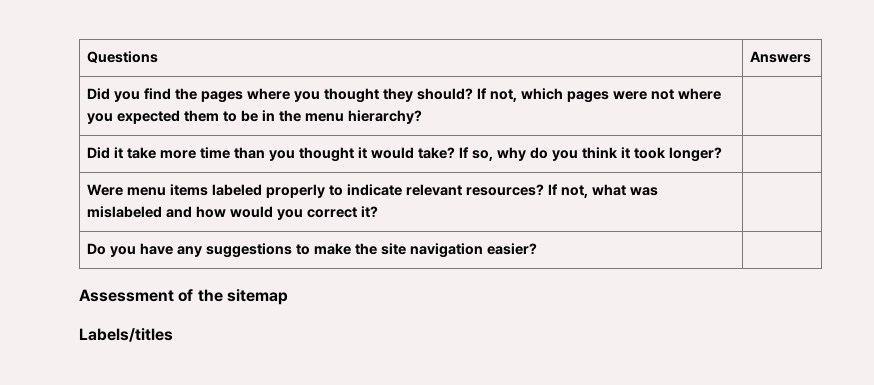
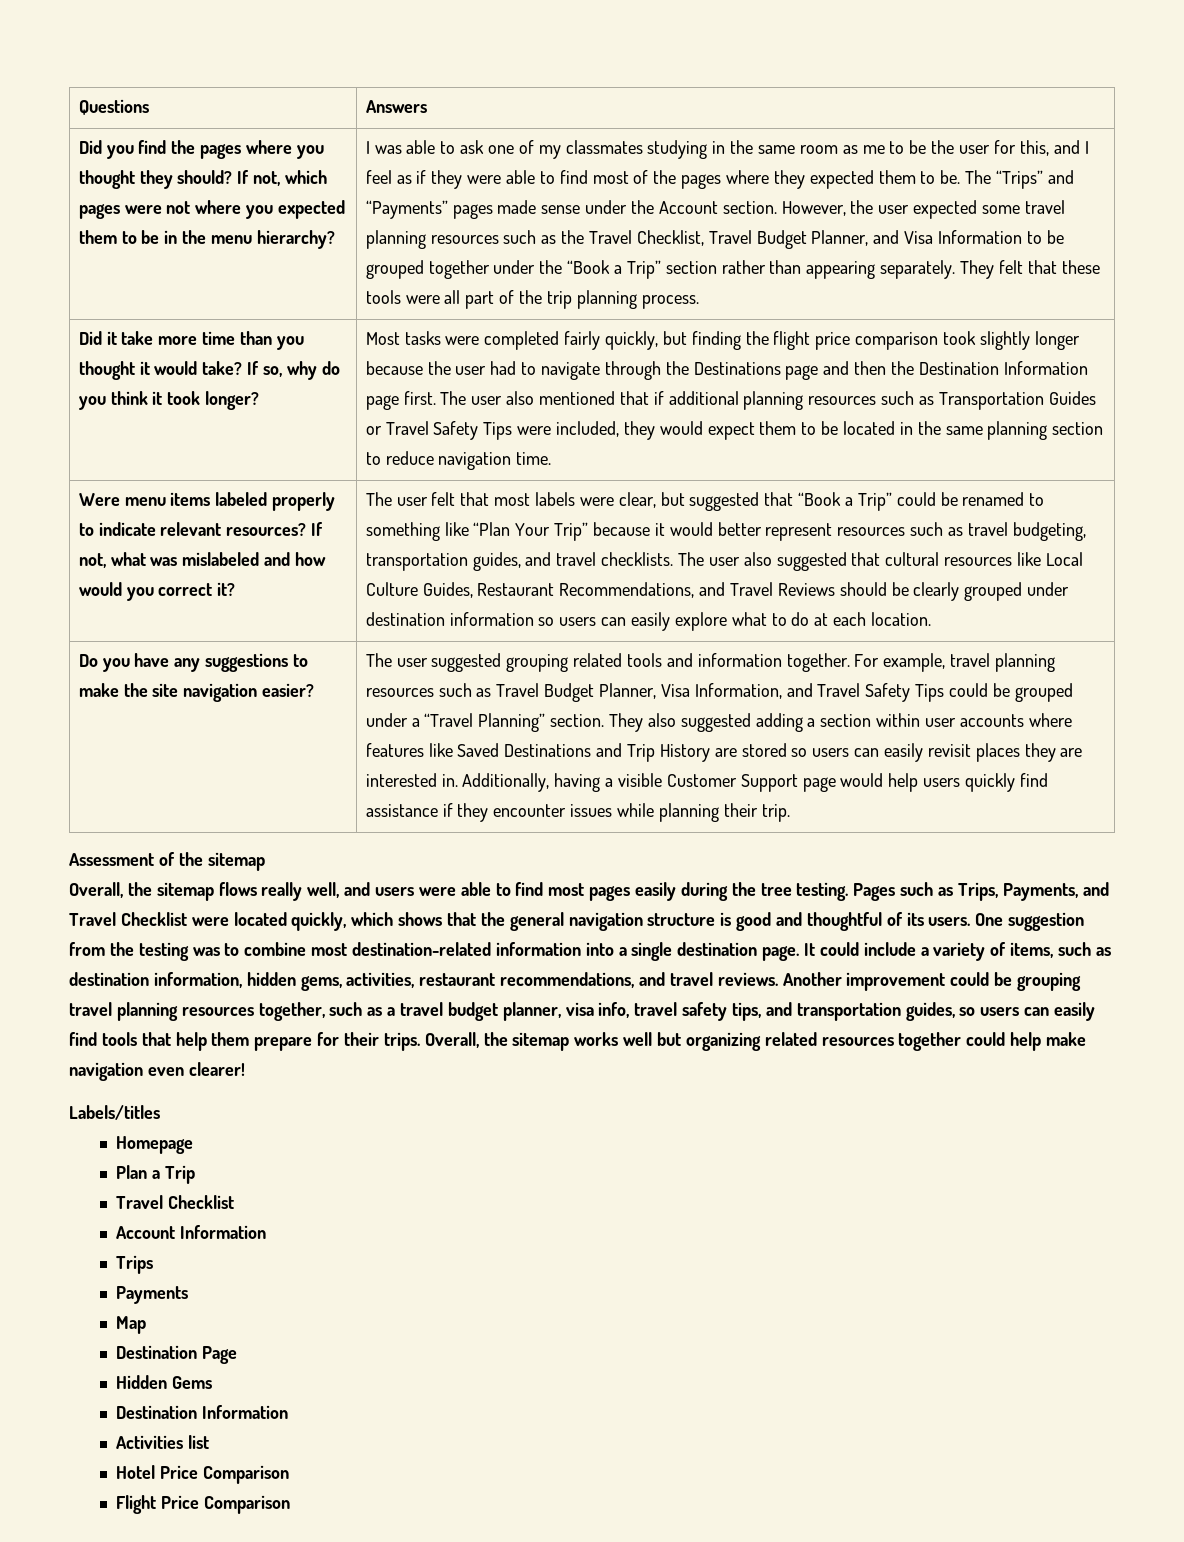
(423, 117) none -> [365,140,1089,159] [365,170,1074,189] [365,200,1065,219] [365,230,1064,249] [365,260,1100,279] [365,290,699,309] I was able to ask one of my classmates studying in the same room as me to be the user for this, and I feel as if they were able to find most of the pages where they expected them to be. The “Trips” and “Payments” pages made sense under the Account section. However, the user expected some travel planning resources such as the Travel Checklist, Travel Budget Planner, and Visa Information to be grouped together under the “Book a Trip” section rather than appearing separately. They felt that these tools were all part of the trip planning process.
(723, 154) none -> [365,331,1080,350] [365,361,1088,380] [365,391,1096,410] [365,421,1104,440] [365,451,552,470] Most tasks were completed fairly quickly, but finding the flight price comparison took slightly longer because the user had to navigate through the Destinations page and then the Destination Information page first. The user also mentioned that if additional planning resources such as Transportation Guides or Travel Safety Tips were included, they would expect them to be located in the same planning section to reduce navigation time.
(379, 212) none -> [365,492,1045,511] [365,522,1086,541] [365,552,1083,571] [365,582,1070,601] [365,612,932,631] The user felt that most labels were clear, but suggested that “Book a Trip” could be renamed to something like “Plan Your Trip” because it would better represent resources such as travel budgeting, transportation guides, and travel checklists. The user also suggested that cultural resources like Local Culture Guides, Restaurant Recommendations, and Travel Reviews should be clearly grouped under destination information so users can easily explore what to do at each location.
[79,289,288,305] [79,328,173,342] // Assessment of the sitemap // Labels/titles -> [365,653,1056,672] [365,683,1073,702] [365,713,1072,732] [365,743,1083,762] [365,773,1048,792] [365,803,790,822] [69,852,265,871] [69,882,1109,901] [69,912,1085,931] [69,942,1111,961] [69,972,1082,991] [69,1002,1096,1021] [69,1032,1087,1051] [69,1062,245,1081] [69,1105,160,1120] [116,1136,194,1154] [116,1165,195,1184] [116,1195,235,1209] [116,1225,267,1239] [116,1255,154,1274] [116,1286,189,1304] [116,1316,147,1334] [116,1345,238,1364] [116,1375,213,1389] [116,1405,289,1419] [116,1435,210,1449] [116,1465,289,1484] [116,1495,290,1514] The user suggested grouping related tools and information together. For example, travel planning resources such as Travel Budget Planner, Visa Information, and Travel Safety Tips could be grouped under a “Travel Planning” section. They also suggested adding a section within user accounts where features like Saved Destinations and Trip History are stored so users can easily revisit places they are interested in. Additionally, having a visible Customer Support page would help users quickly find assistance if they encounter issues while planning their trip. // Assessment of the sitemap // Overall, the sitemap flows really well, and users were able to find most pages easily during the tree testing. Pages such as Trips, Payments, and Travel Checklist were located quickly, which shows that the general navigation structure is good and thoughtful of its users. One suggestion from the testing was to combine most destination-related information into a single destination page. It could include a variety of items, such as destination information, hidden gems, activities, restaurant recommendations, and travel reviews. Another improvement could be grouping travel planning resources together, such as a travel budget planner, visa info, travel safety tips, and transportation guides, so users can easily find tools that help them prepare for their trips. Overall, the sitemap works well but organizing related resources together could help make navigation even clearer! // Labels/titles // Homepage // Plan a Trip // Travel Checklist // Account Information // Trips // Payments // Map // Destination Page // Hidden Gems // Destination Information // Activities list // Hotel Price Comparison // Flight Price Comparison

